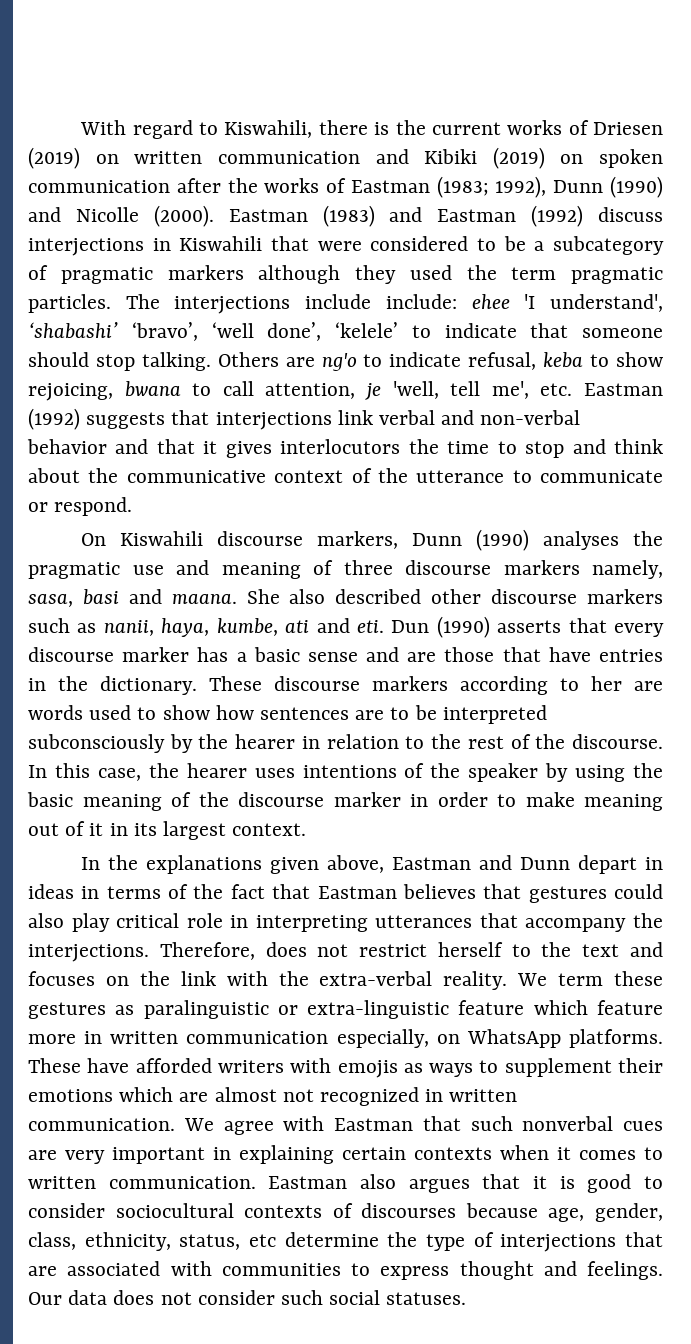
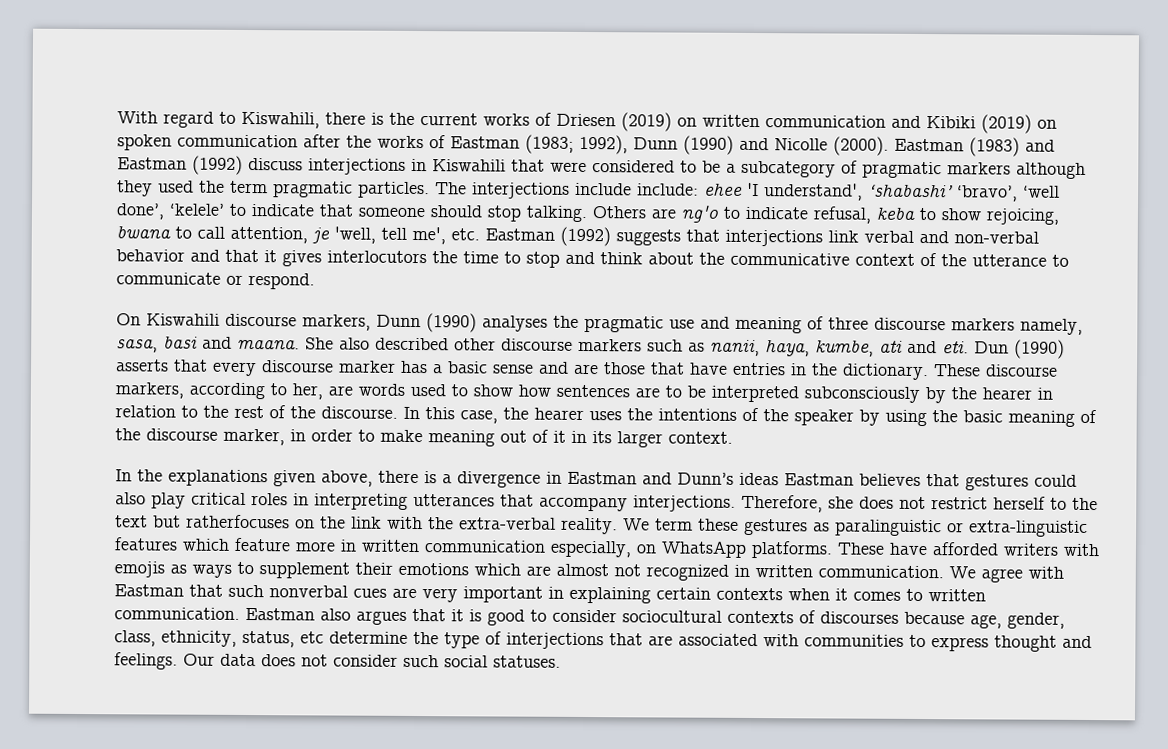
[372,676,448,691] markers -> [115,382,184,399] markers,
[591,676,622,691] her -> [292,383,323,400] her,
(295, 773) none -> [627,408,653,421] the
[333,792,401,807] marker -> [223,428,285,446] marker,
[163,821,227,840] largest -> [617,431,663,448] larger
[392,855,664,874] [28,884,311,899] Eastman and Dunn depart in ideas in terms of the fact that -> [378,470,779,488] there is a divergence in Eastman and Dunn’s ideas
[186,913,223,928] role -> [251,493,288,506] roles
[633,913,663,928] the -> (628, 504) none
(255, 951) none -> [828,496,854,509] she
[630,942,664,957] [28,971,95,986] and focuses -> [153,514,290,529] but ratherfocuses
[458,1000,525,1015] feature -> [114,537,178,551] features

